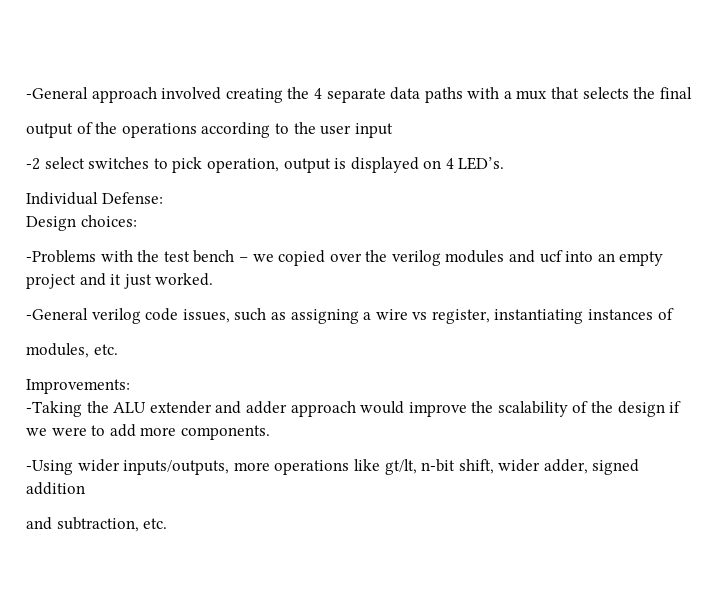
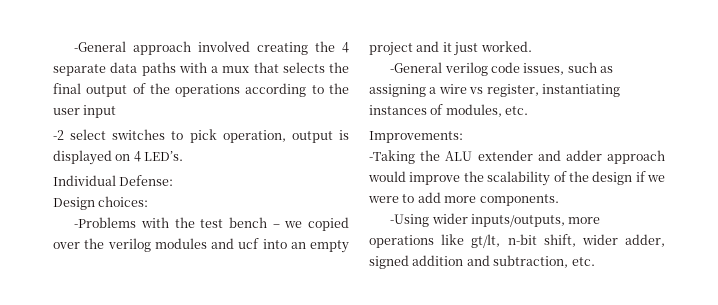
(692, 93) // -> (81, 88) none
(674, 314) // -> (444, 109) none
(85, 488) // -> (464, 260) none

